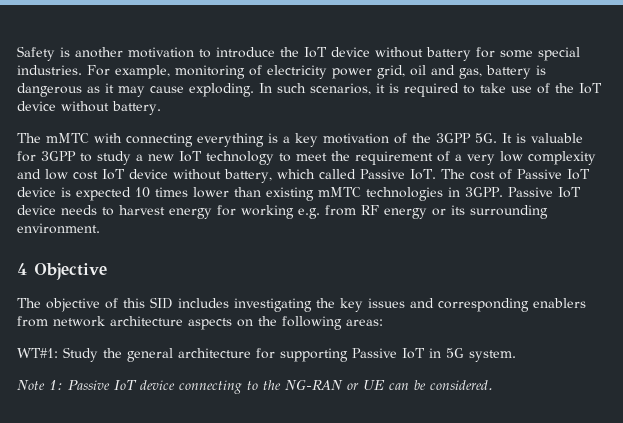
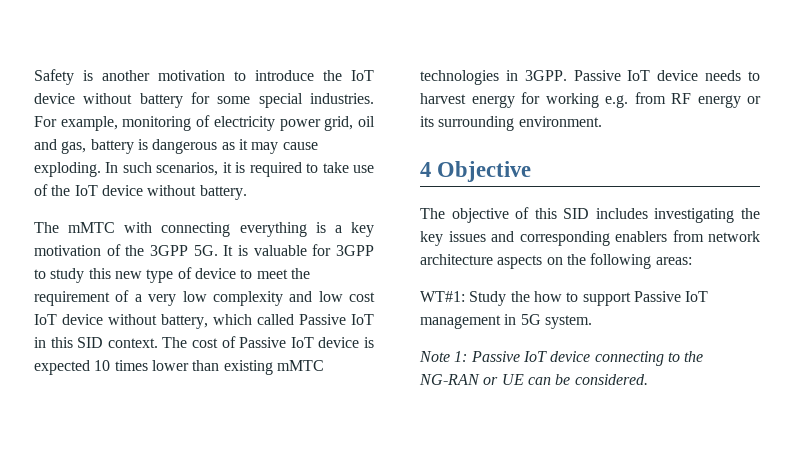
[136,151,274,165] a new IoT technology -> [88,267,236,283] this new type of device
[409,169,436,180] IoT. -> [351,314,374,325] [34,337,158,348] IoT in this SID context.
[127,348,425,362] general architecture for supporting Passive IoT -> [533,291,709,306] [420,315,501,329] how to support Passive IoT management

